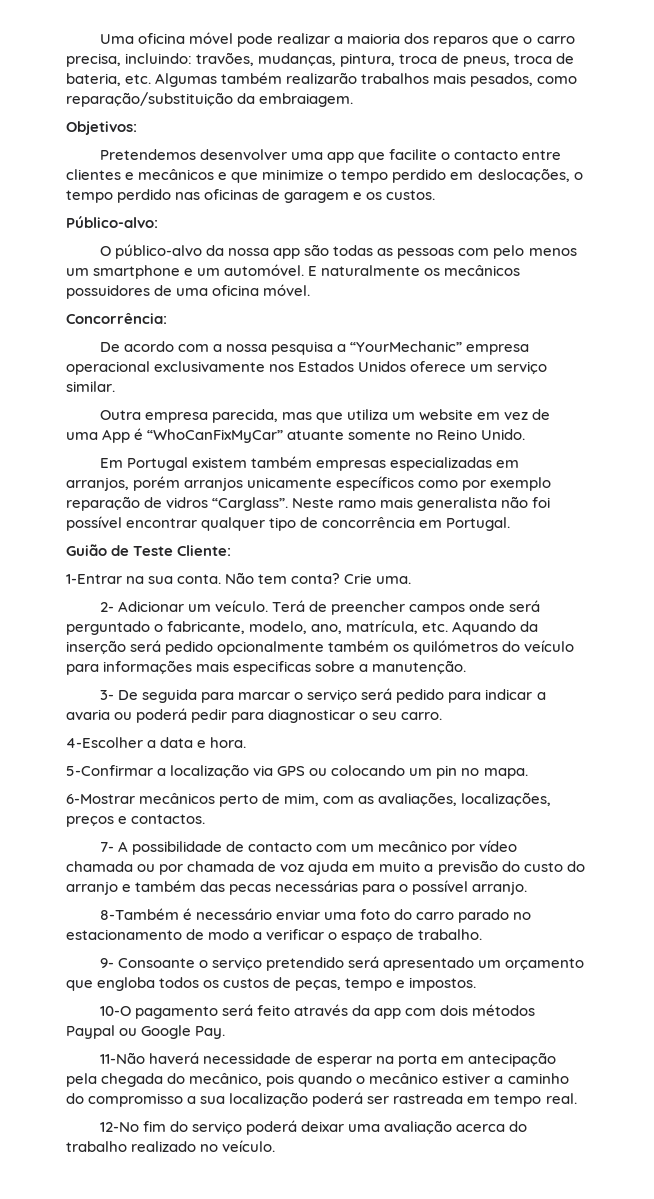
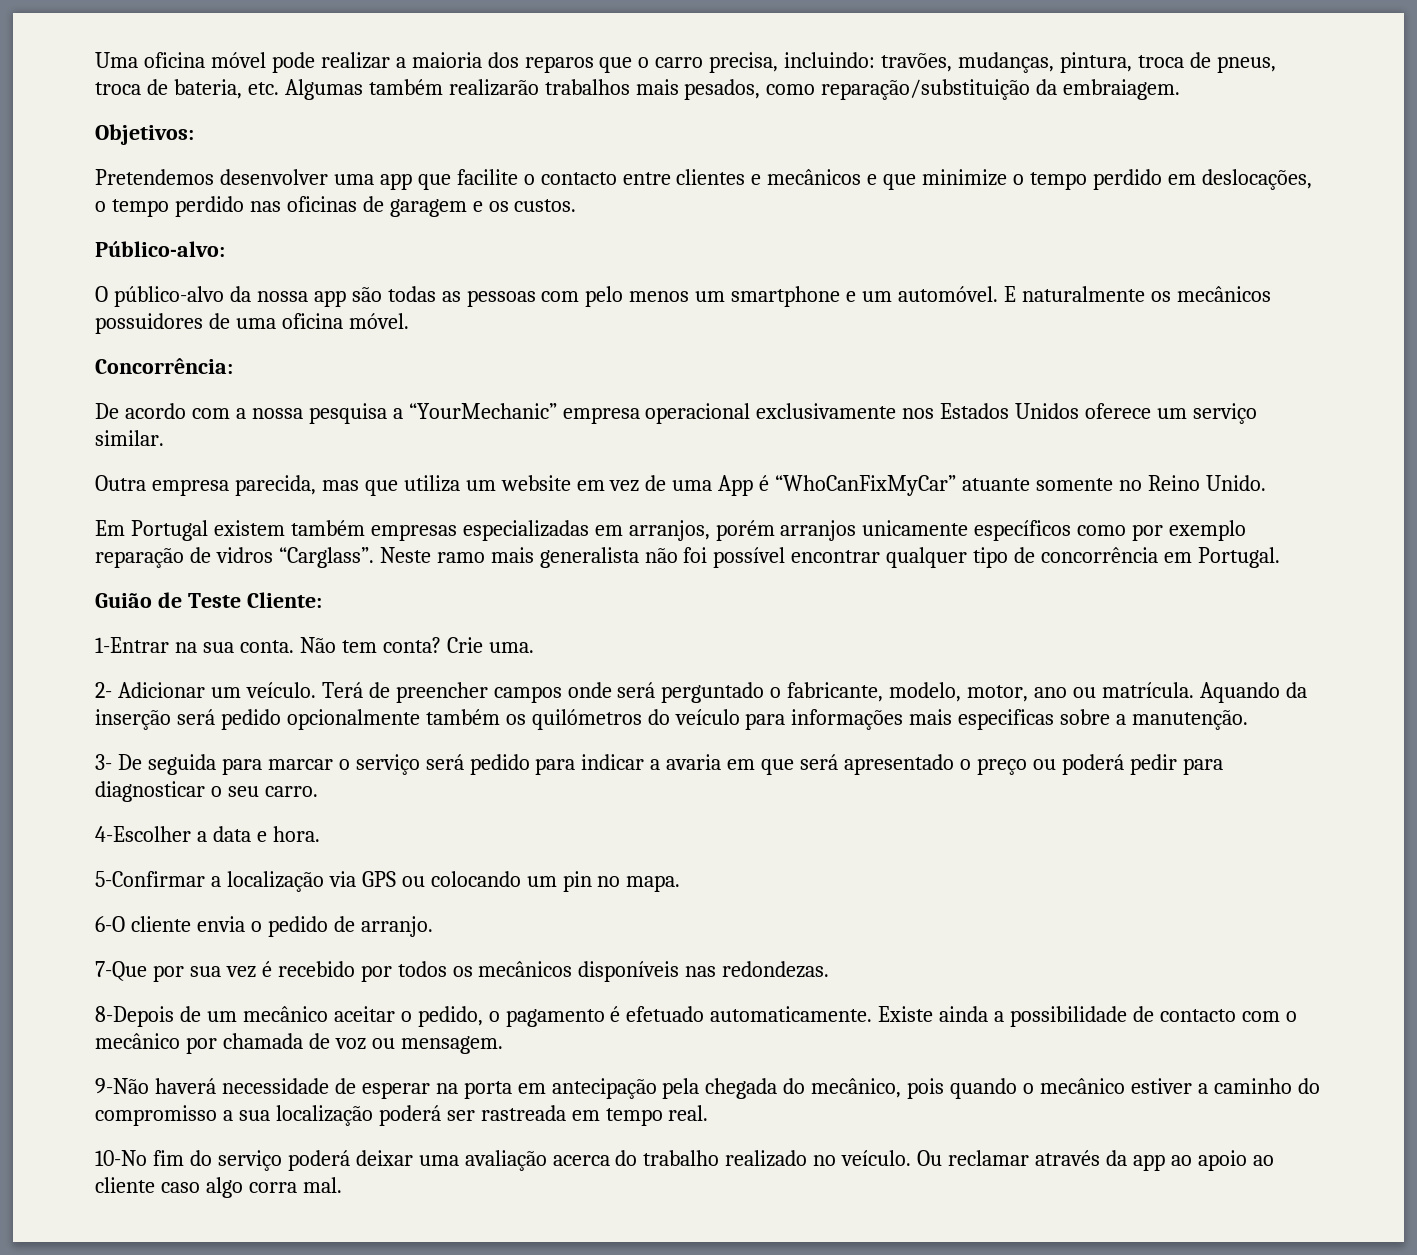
[311,620,449,634] ano, matrícula, etc. -> [967,682,1194,702] motor, ano ou matrícula.
(110, 714) none -> [727,754,1027,775] em que será apresentado o preço
[66,792,552,807] [66,814,206,827] [99,841,129,852] 6-Mostrar mecânicos perto de mim, com as avaliações, localizações, preços e contactos. // 7- A -> [95,916,433,937] [95,961,830,982] [95,1006,1005,1027] 6-O cliente envia o pedido de arranjo. // 7-Que por sua vez é recebido por todos os mecânicos disponíveis nas redondezas. // 8-Depois de um mecânico aceitar o pedido, o pagamento é efetuado automaticamente. Existe ainda a
[351,844,375,852] um -> [1285,1011,1297,1022] o
[479,840,518,852] [66,860,585,875] [66,880,528,895] [99,908,532,923] [66,929,483,943] [99,956,585,971] [66,977,477,991] [99,1004,536,1019] [66,1025,226,1039] [99,1052,145,1064] vídeo chamada ou por chamada de voz ajuda em muito a previsão do custo do arranjo e também das pecas necessárias para o possível arranjo. // 8-Também é necessário enviar uma foto do carro parado no estacionamento de modo a verificar o espaço de trabalho. // 9- Consoante o serviço pretendido será apresentado um orçamento que engloba todos os custos de peças, tempo e impostos. // 10-O pagamento será feito através da app com dois métodos Paypal ou Google Pay. // 11-Não -> [222,1033,503,1054] [95,1078,149,1094] chamada de voz ou mensagem. // 9-Não
[99,1122,139,1132] 12-No -> [95,1150,147,1166] 10-No
(276, 1146) none -> [917,1150,1274,1171] [95,1177,342,1198] Ou reclamar através da app ao apoio ao cliente caso algo corra mal.

